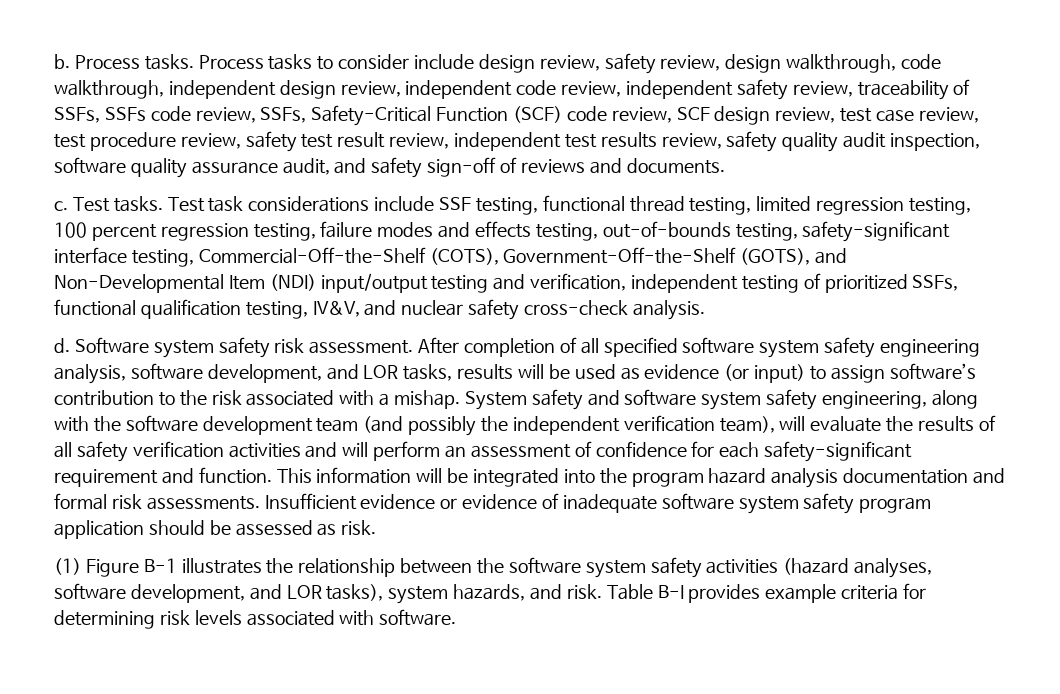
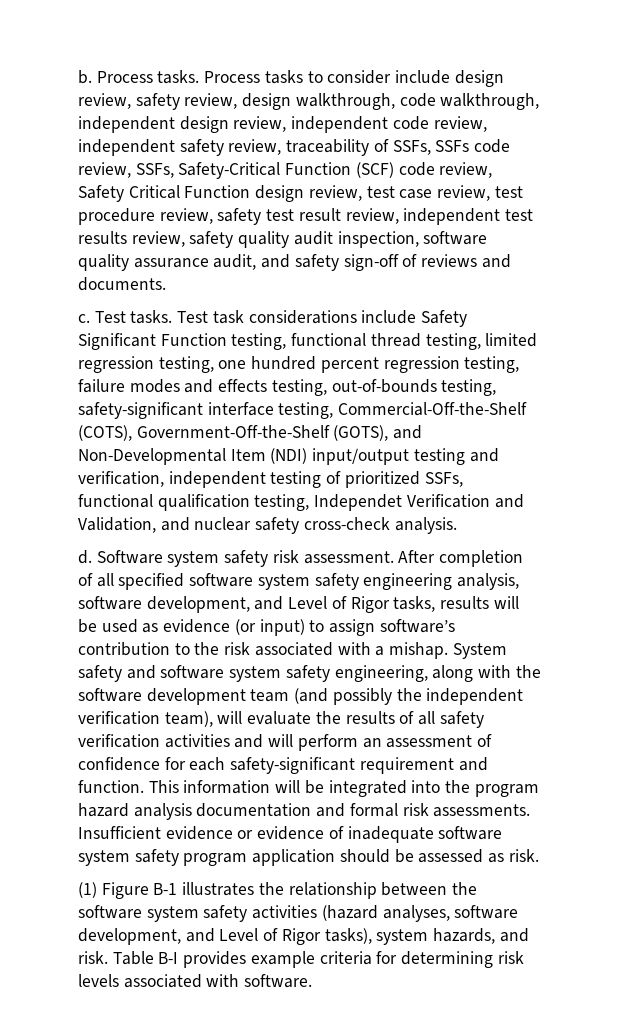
[676,107,710,121] SCF -> [78,185,251,202] Safety Critical Function
[438,197,471,211] SSF -> [421,310,468,327] [78,333,227,350] Safety Significant Function
[54,222,87,238] 100 -> [218,356,317,370] one hundred
[312,301,360,317] IV&V, -> [314,494,524,511] [78,517,156,533] Independet Verification and Validation,
[363,365,399,379] LOR -> [288,596,390,613] Level of Rigor
[286,585,322,599] LOR -> [219,928,321,945] Level of Rigor

